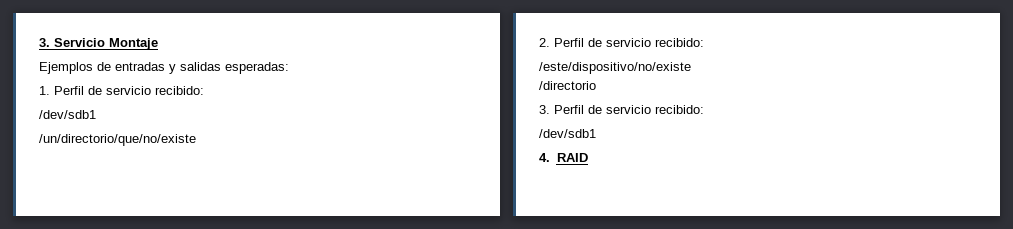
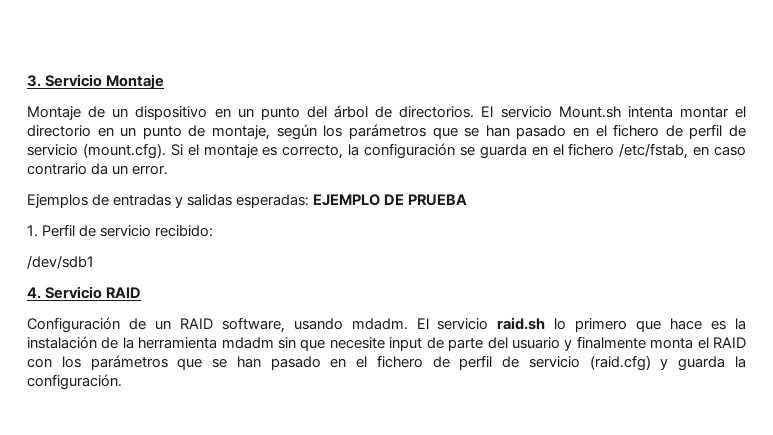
(158, 44) none -> [27,105,746,120] [27,124,746,140] [27,143,746,159] [27,163,169,175] // Montaje de un dispositivo en un punto del árbol de directorios. El servicio Mount.sh intenta montar el directorio en un punto de montaje, según los parámetros que se han pasado en el fichero de perfil de servicio (mount.cfg). Si el montaje es correcto, la configuración se guarda en el fichero /etc/fstab, en caso contrario da un error.
(289, 68) none -> [313,194,468,206] EJEMPLO DE PRUEBA
[39,134,196,146] [539,38,704,47] [539,62,691,74] [539,81,596,90] [539,105,704,114] [539,129,596,138] [539,153,588,162] /un/directorio/que/no/existe // 2. Perfil de servicio recibido: // /este/dispositivo/no/existe // /directorio // 3. Perfil de servicio recibido: // /dev/sdb1 // 4. RAID -> [27,286,142,299] [27,317,746,333] [27,336,746,351] [27,355,746,371] [27,374,122,390] 4. Servicio RAID // Configuración de un RAID software, usando mdadm. El servicio raid.sh lo primero que hace es la instalación de la herramienta mdadm sin que necesite input de parte del usuario y finalmente monta el RAID con los parámetros que se han pasado en el fichero de perfil de servicio (raid.cfg) y guarda la configuración.

